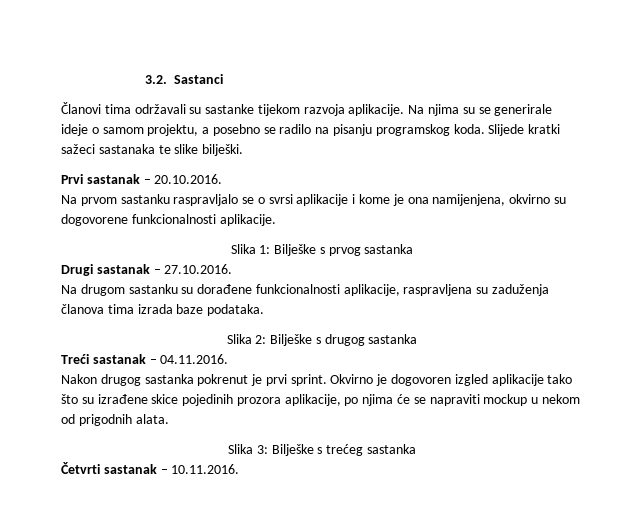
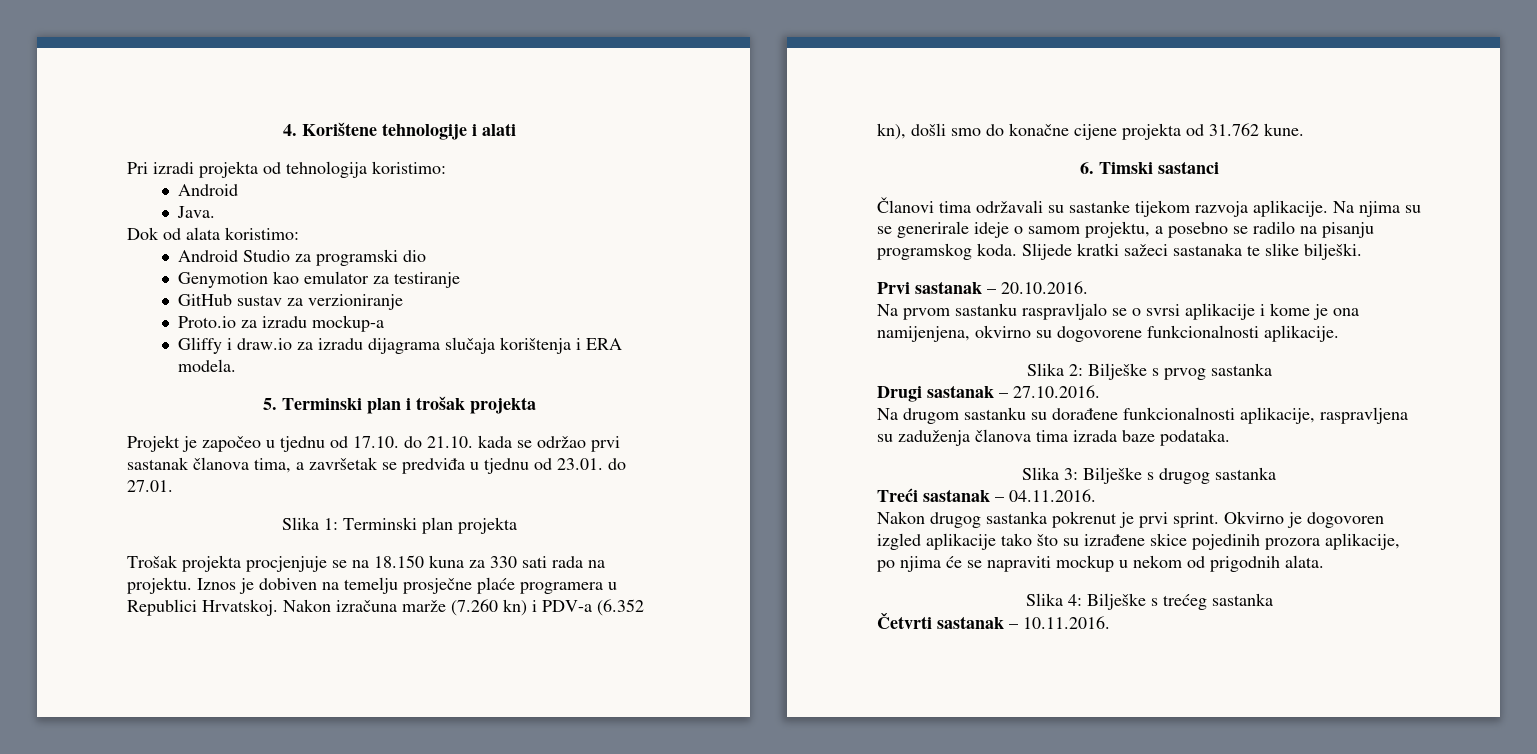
[145,74,224,84] 3.2. Sastanci -> [282,122,516,140] [127,161,446,178] [178,184,239,196] [177,206,216,218] [127,227,299,240] [178,249,427,266] [178,271,461,288] [178,294,404,310] [178,315,385,332] [178,337,623,354] [178,359,237,372] [262,396,536,414] [127,435,620,452] [127,457,626,474] [127,480,173,492] [281,517,517,534] [127,555,605,572] [127,577,617,594] [127,599,644,616] [877,123,1304,140] [1079,161,1219,174] 4. Korištene tehnologije i alati // Pri izradi projekta od tehnologija koristimo: // Android // Java. // Dok od alata koristimo: // Android Studio za programski dio // Genymotion kao emulator za testiranje // GitHub sustav za verzioniranje // Proto.io za izradu mockup-a // Gliffy i draw.io za izradu dijagrama slučaja korištenja i ERA modela. // 5. Terminski plan i trošak projekta // Projekt je započeo u tjednu od 17.10. do 21.10. kada se održao prvi sastanak članova tima, a završetak se predviđa u tjednu od 23.01. do 27.01. // Slika 1: Terminski plan projekta // Trošak projekta procjenjuje se na 18.150 kuna za 330 sati rada na projektu. Iznos je dobiven na temelju prosječne plaće programera u Republici Hrvatskoj. Nakon izračuna marže (7.260 kn) i PDV-a (6.352 kn), došli smo do konačne cijene projekta od 31.762 kune. // 6. Timski sastanci
[259,245,271,254] 1: -> [1068,364,1083,376] 2:
[255,335,267,344] 2: -> [1064,468,1078,480] 3:
[256,445,268,454] 3: -> [1067,594,1082,606] 4:

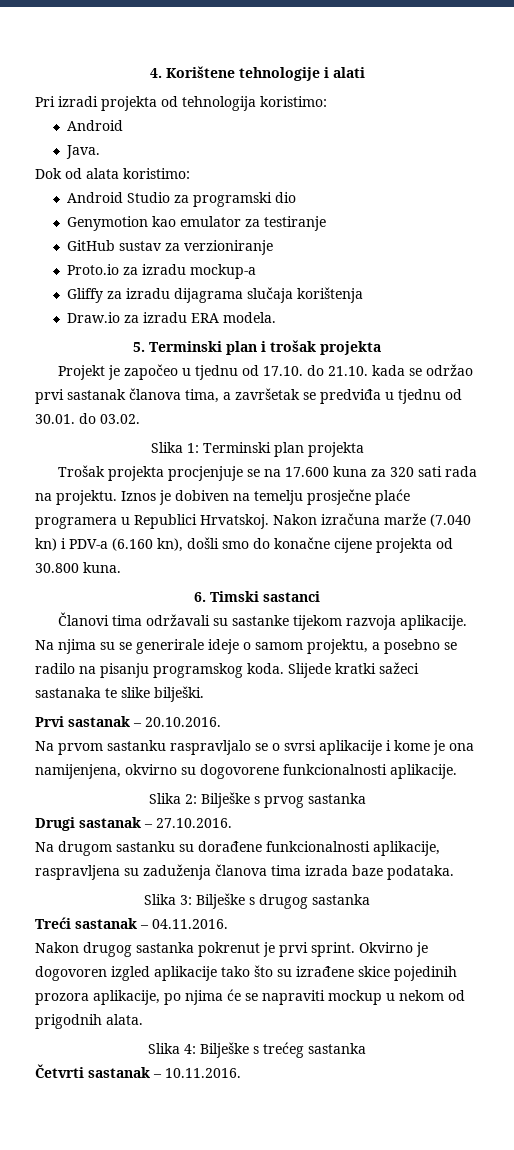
[227,338,293,350] i draw.io -> (103, 295) none
[576,338,582,350] i -> [66,312,187,323] // Draw.io za izradu
[557,458,626,470] [127,480,173,492] 23.01. do 27.01. -> [35,413,140,424] 30.01. do 03.02.
[374,555,424,568] 18.150 -> [285,467,330,477] 17.600
[490,556,517,568] 330 -> [390,467,415,477] 320
[451,599,498,616] (7.260 -> [430,514,471,527] (7.040
[597,599,644,616] (6.352 -> [112,538,153,551] (6.160
[1209,123,1304,136] 31.762 kune. -> [35,562,121,573] 30.800 kuna.

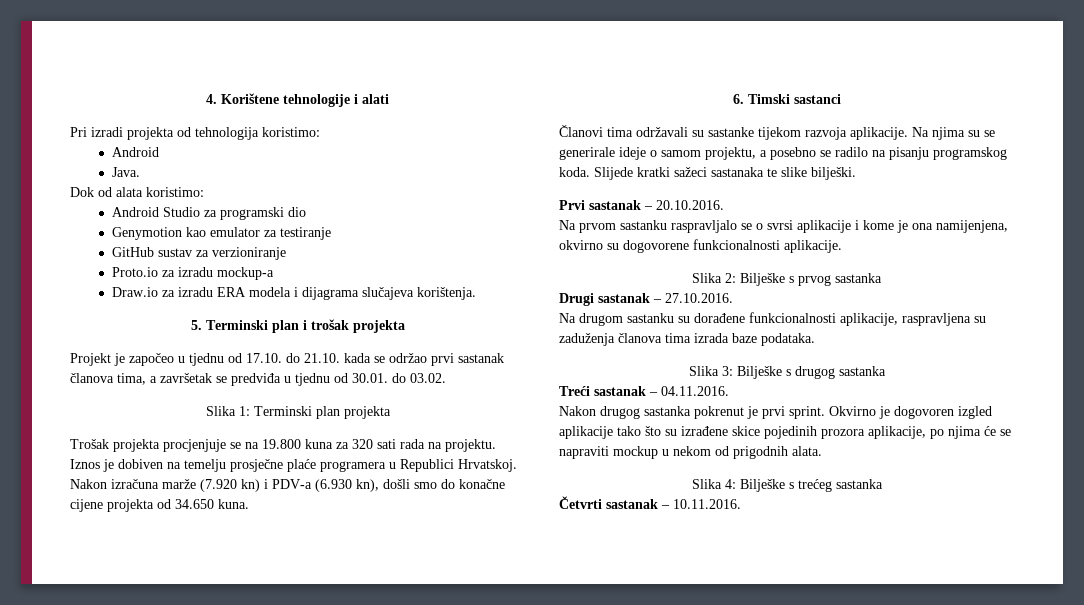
[66,287,363,303] // Gliffy za izradu dijagrama slučaja korištenja -> (275, 273) none
[222,312,276,323] modela. -> [249,287,477,300] modela i dijagrama slučajeva korištenja.
[285,467,330,477] 17.600 -> [262,439,301,449] 19.800
[430,514,471,527] (7.040 -> [200,479,237,492] (7.920
[112,538,153,551] (6.160 -> [315,479,352,492] (6.930
[35,563,79,573] 30.800 -> [175,499,214,509] 34.650

